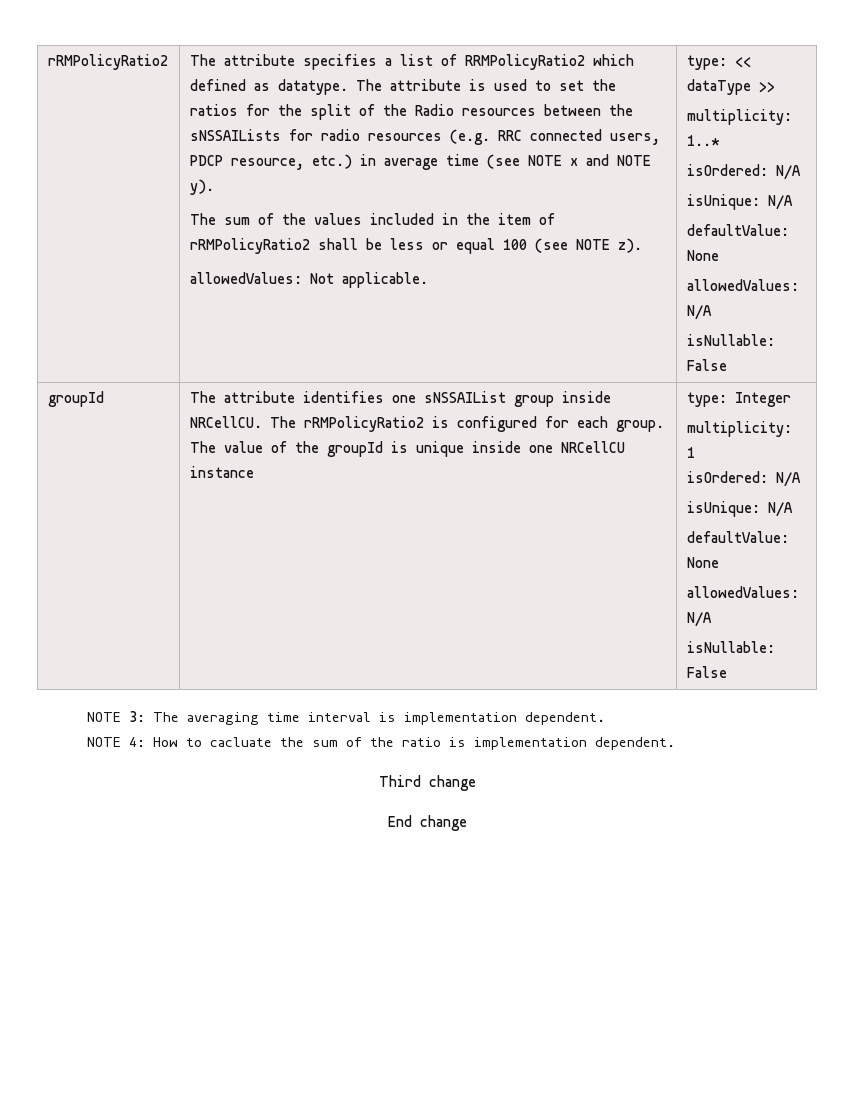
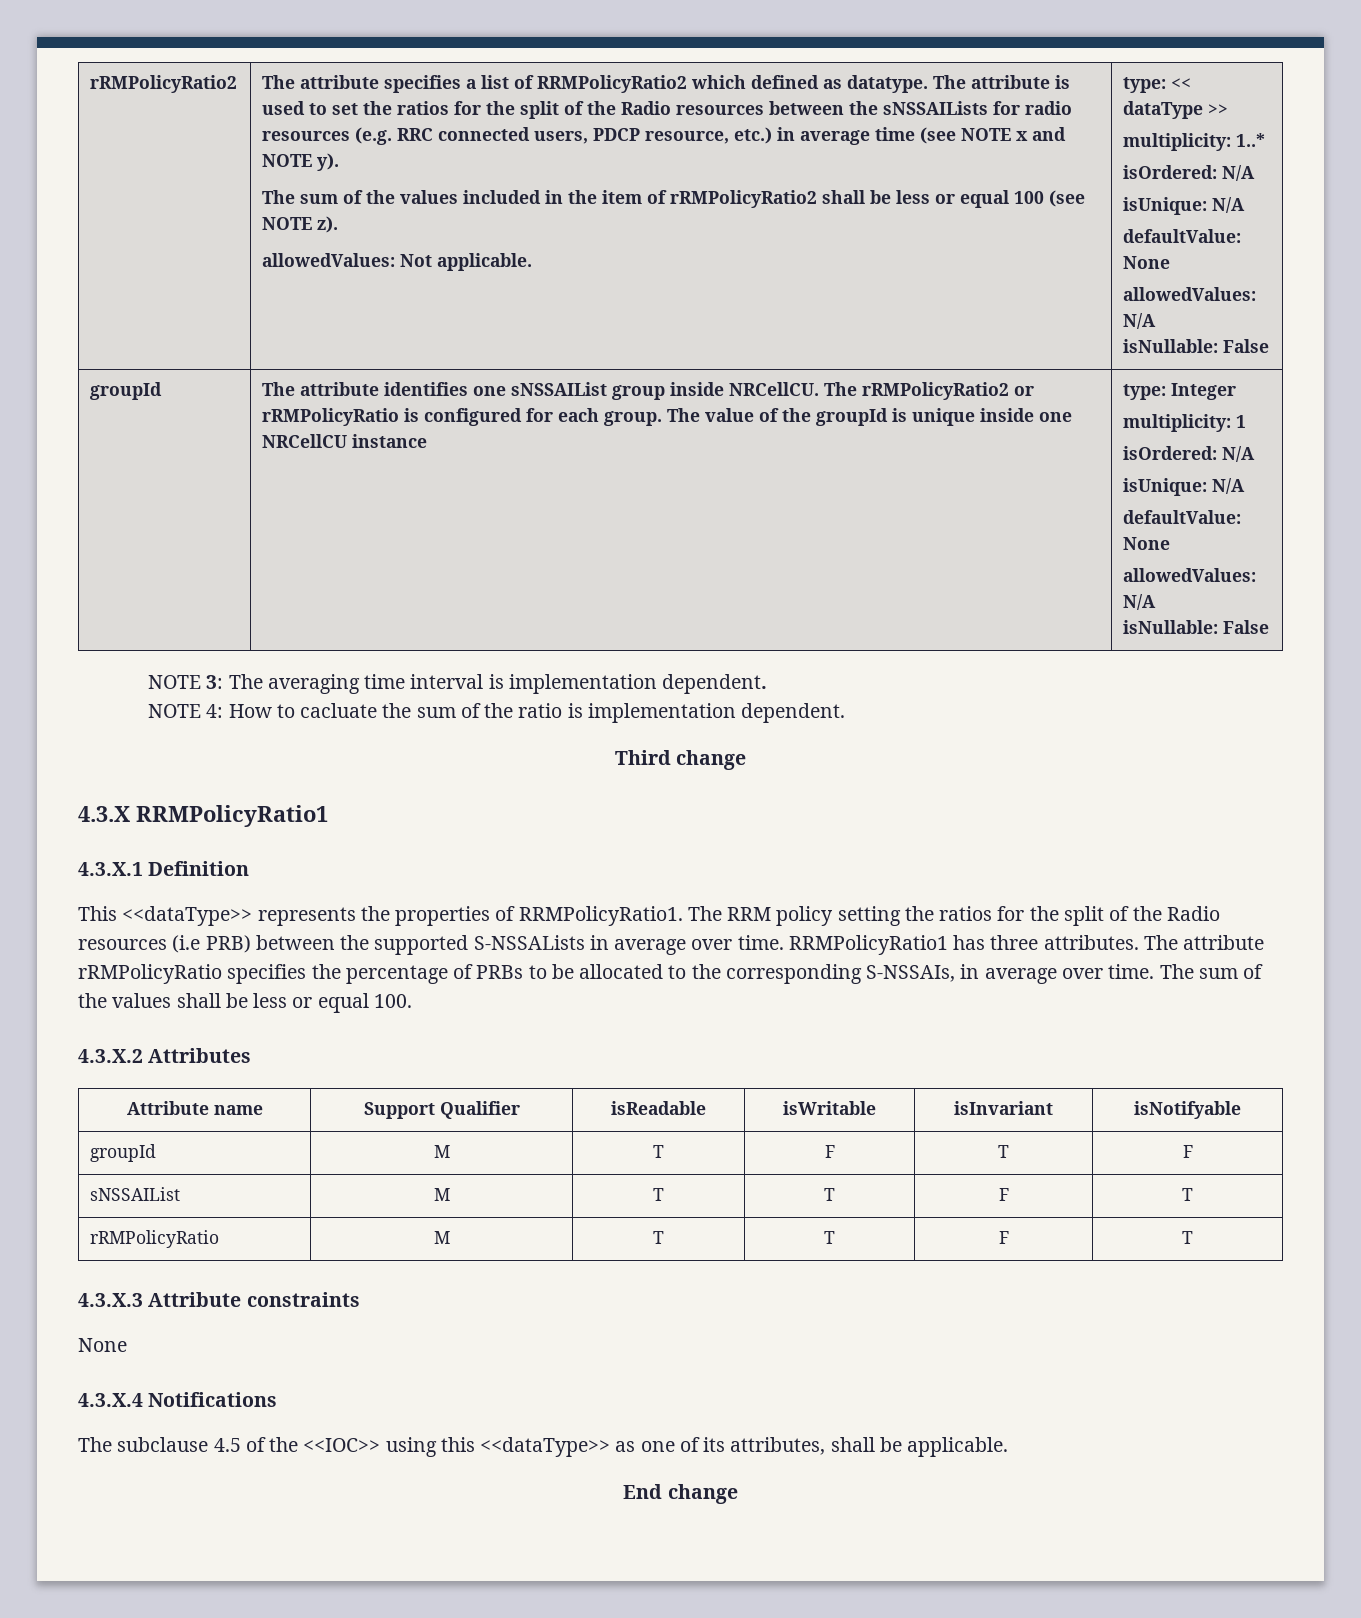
(424, 424) none -> [1014,386,1035,396] [262,408,400,426] or rRMPolicyRatio
(476, 783) none -> [78,805,328,827] [78,861,250,876] [78,906,1220,926] [78,935,1265,955] [78,964,1264,984] [78,993,412,1013] [78,1048,252,1063] [126,1101,263,1115] [363,1101,520,1119] [611,1101,706,1115] [783,1101,876,1115] [954,1101,1053,1115] [1134,1101,1241,1119] [90,1144,157,1162] [433,1145,450,1158] [653,1145,664,1158] [824,1145,835,1158] [998,1145,1009,1158] [1182,1145,1193,1158] [90,1187,181,1201] [433,1188,450,1201] [653,1188,664,1201] [824,1188,835,1201] [998,1188,1009,1201] [1182,1188,1193,1201] [90,1230,220,1248] [433,1231,450,1244] [653,1231,664,1244] [824,1231,835,1244] [998,1231,1009,1244] [1182,1231,1193,1244] [78,1292,360,1307] [78,1338,127,1352] [78,1392,278,1407] [78,1437,1009,1457] // 4.3.X RRMPolicyRatio1 // 4.3.X.1 Definition // This <<dataType>> represents the properties of RRMPolicyRatio1. The RRM policy setting the ratios for the split of the Radio resources (i.e PRB) between the supported S-NSSALists in average over time. RRMPolicyRatio1 has three attributes. The attribute rRMPolicyRatio specifies the percentage of PRBs to be allocated to the corresponding S-NSSAIs, in average over time. The sum of the values shall be less or equal 100. // 4.3.X.2 Attributes // Attribute name | Support Qualifier | isReadable | isWritable | isInvariant | isNotifyable // groupId | M | T | F | T | F // sNSSAIList | M | T | T | F | T // rRMPolicyRatio | M | T | T | F | T // 4.3.X.3 Attribute constraints // None // 4.3.X.4 Notifications // The subclause 4.5 of the <<IOC>> using this <<dataType>> as one of its attributes, shall be applicable.

